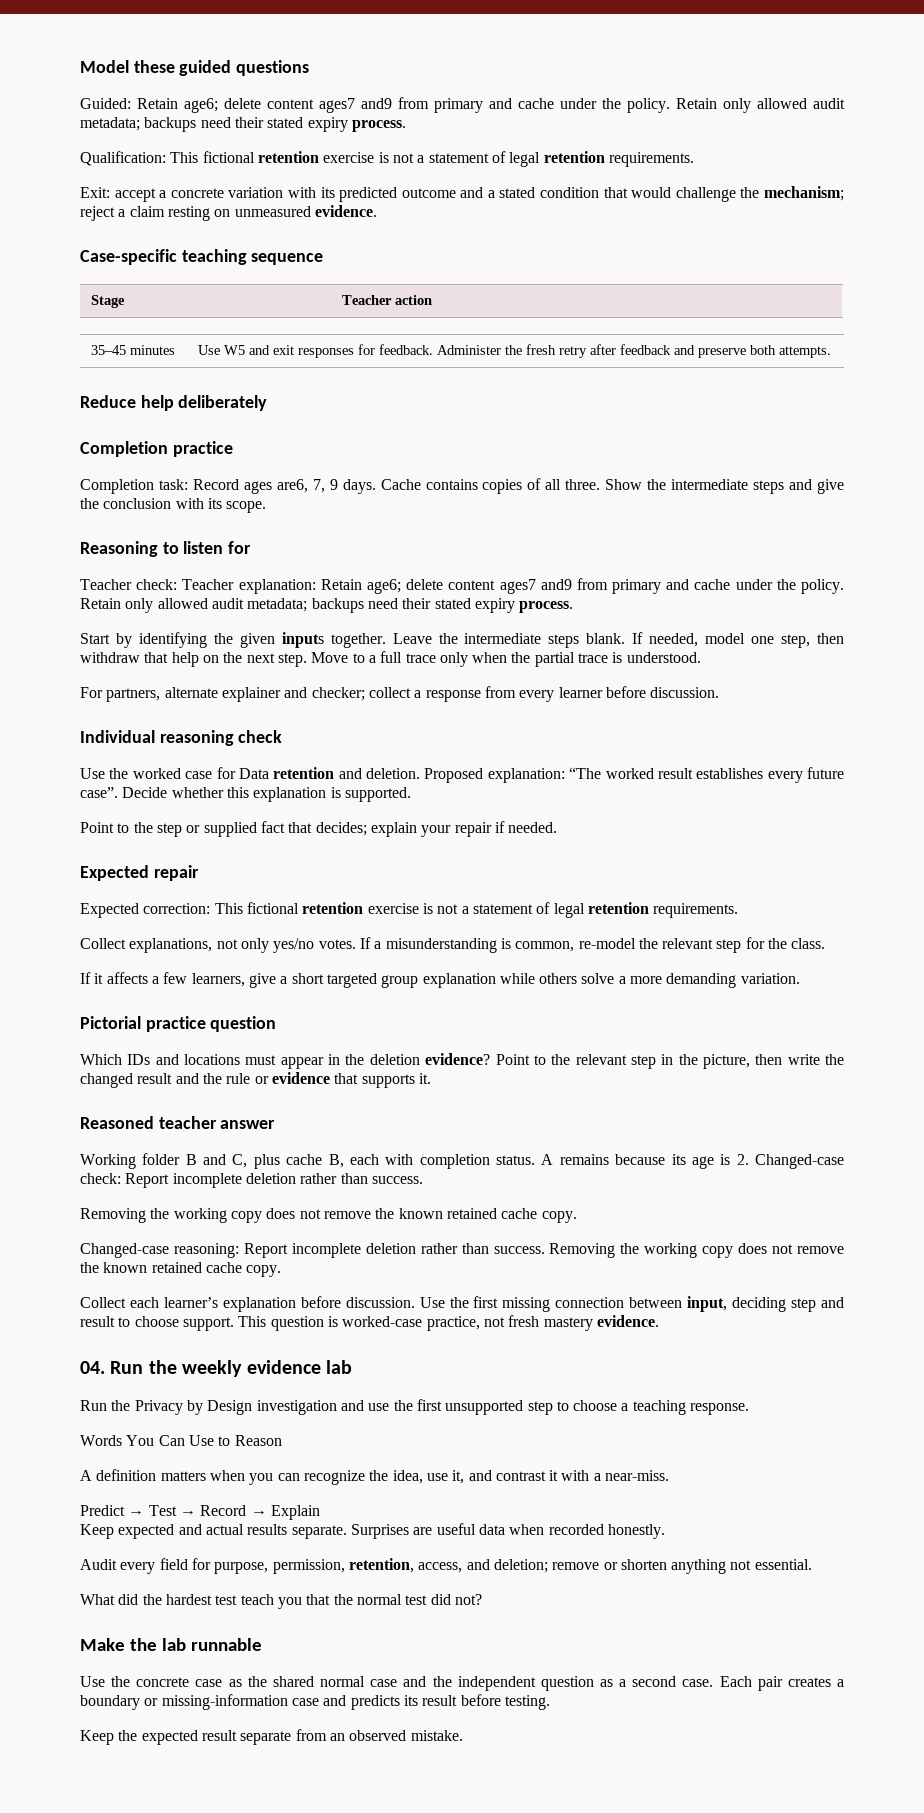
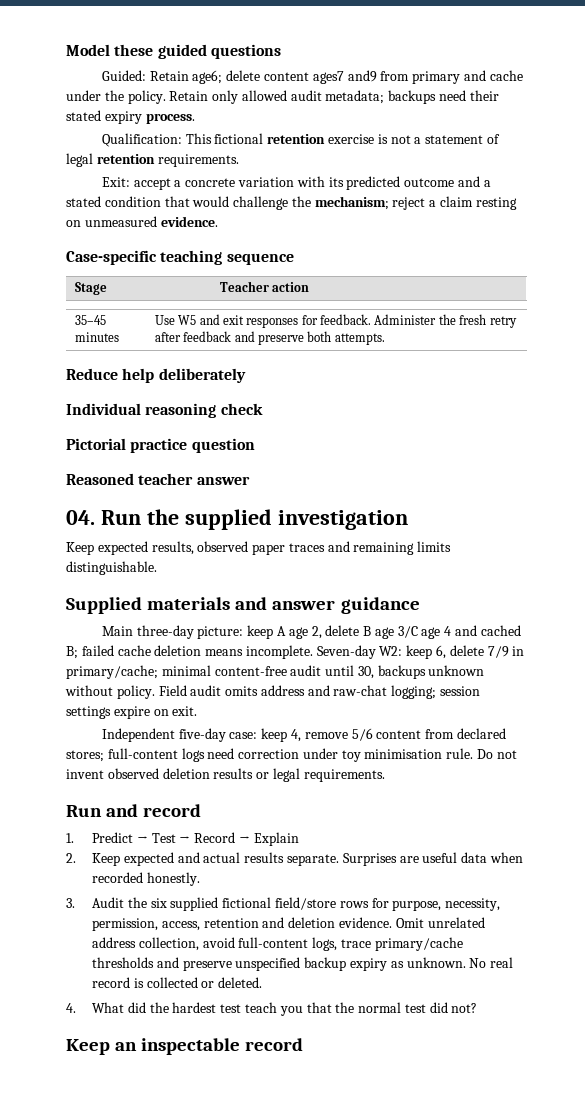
[80,441,233,457] [80,478,844,494] [80,498,267,513] [80,541,252,557] [80,578,844,594] [80,598,574,613] [80,632,845,648] [80,651,701,667] [80,686,720,702] [80,730,283,746] [80,767,844,783] [80,787,411,802] [80,821,558,837] [80,865,199,881] [80,902,739,918] [80,937,826,953] [80,972,800,988] [80,1016,277,1032] [80,1053,845,1069] [80,1072,431,1088] [80,1116,276,1129] [80,1153,844,1169] [80,1173,423,1188] [80,1208,577,1223] [80,1243,845,1258] [80,1262,282,1277] [80,1296,845,1312] [80,1315,659,1331] [80,1360,352,1377] [80,1399,750,1415] [80,1435,282,1446] [80,1469,670,1485] Completion practice // Completion task: Record ages are6, 7, 9 days. Cache contains copies of all three. Show the intermediate steps and give the conclusion with its scope. // Reasoning to listen for // Teacher check: Teacher explanation: Retain age6; delete content ages7 and9 from primary and cache under the policy. Retain only allowed audit metadata; backups need their stated expiry process. // Start by identifying the given inputs together. Leave the intermediate steps blank. If needed, model one step, then withdraw that help on the next step. Move to a full trace only when the partial trace is understood. // For partners, alternate explainer and checker; collect a response from every learner before discussion. // Individual reasoning check // Use the worked case for Data retention and deletion. Proposed explanation: “The worked result establishes every future case”. Decide whether this explanation is supported. // Point to the step or supplied fact that decides; explain your repair if needed. // Expected repair // Expected correction: This fictional retention exercise is not a statement of legal retention requirements. // Collect explanations, not only yes/no votes. If a misunderstanding is common, re-model the relevant step for the class. // If it affects a few learners, give a short targeted group explanation while others solve a more demanding variation. // Pictorial practice question // Which IDs and locations must appear in the deletion evidence? Point to the relevant step in the picture, then write the changed result and the rule or evidence that supports it. // Reasoned teacher answer // Working folder B and C, plus cache B, each with completion status. A remains because its age is 2. Changed-case check: Report incomplete deletion rather than success. // Removing the working copy does not remove the known retained cache copy. // Changed-case reasoning: Report incomplete deletion rather than success. Removing the working copy does not remove the known retained cache copy. // Collect each learner’s explanation before discussion. Use the first missing connection between input, deciding step and result to choose support. This question is worked-case practice, not fresh mastery evidence. // 04. Run the weekly evidence lab // Run the Privacy by Design investigation and use the first unsupported step to choose a teaching response. // Words You Can Use to Reason // A definition matters when you can recognize the idea, use it, and contrast it with a near-miss. // -> [66,403,263,418] [66,438,255,453] [66,473,250,485] [66,509,408,530] [66,541,452,555] [66,561,157,575] [66,597,420,614] [101,625,521,639] [66,645,525,659] [66,665,485,679] [65,685,481,699] [66,706,198,719] [101,728,506,742] [66,748,517,762] [66,768,385,782] [66,804,202,817] [66,833,74,843] Individual reasoning check // Pictorial practice question // Reasoned teacher answer // 04. Run the supplied investigation // Keep expected results, observed paper traces and remaining limits distinguishable. // Supplied materials and answer guidance // Main three-day picture: keep A age 2, delete B age 3/C age 4 and cached B; failed cache deletion means incomplete. Seven-day W2: keep 6, delete 7/9 in primary/cache; minimal content-free audit until 30, backups unknown without policy. Field audit omits address and raw-chat logging; session settings expire on exit. // Independent five-day case: keep 4, remove 5/6 content from declared stores; full-content logs need correction under toy minimisation rule. Do not invent observed deletion results or legal requirements. // Run and record // 1.
(320, 1512) none -> [66,853,76,863] 2.
[80,1558,812,1574] Audit every field for purpose, permission, retention, access, and deletion; remove or shorten anything not essential. // -> [66,897,501,911] [92,917,485,931] [92,937,463,951] [92,957,514,971] [92,977,263,988] [66,1003,76,1013] 3. Audit the six supplied fictional field/store rows for purpose, necessity, permission, access, retention and deletion evidence. Omit unrelated address collection, avoid full-content logs, trace primary/cache thresholds and preserve unspecified backup expiry as unknown. No real record is collected or deleted. // 4.
[80,1638,262,1651] [80,1676,844,1691] [80,1694,550,1710] [80,1729,463,1745] Make the lab runnable // Use the concrete case as the shared normal case and the independent question as a second case. Each pair creates a boundary or missing-information case and predicts its result before testing. // Keep the expected result separate from an observed mistake. -> [66,1038,304,1055] Keep an inspectable record

